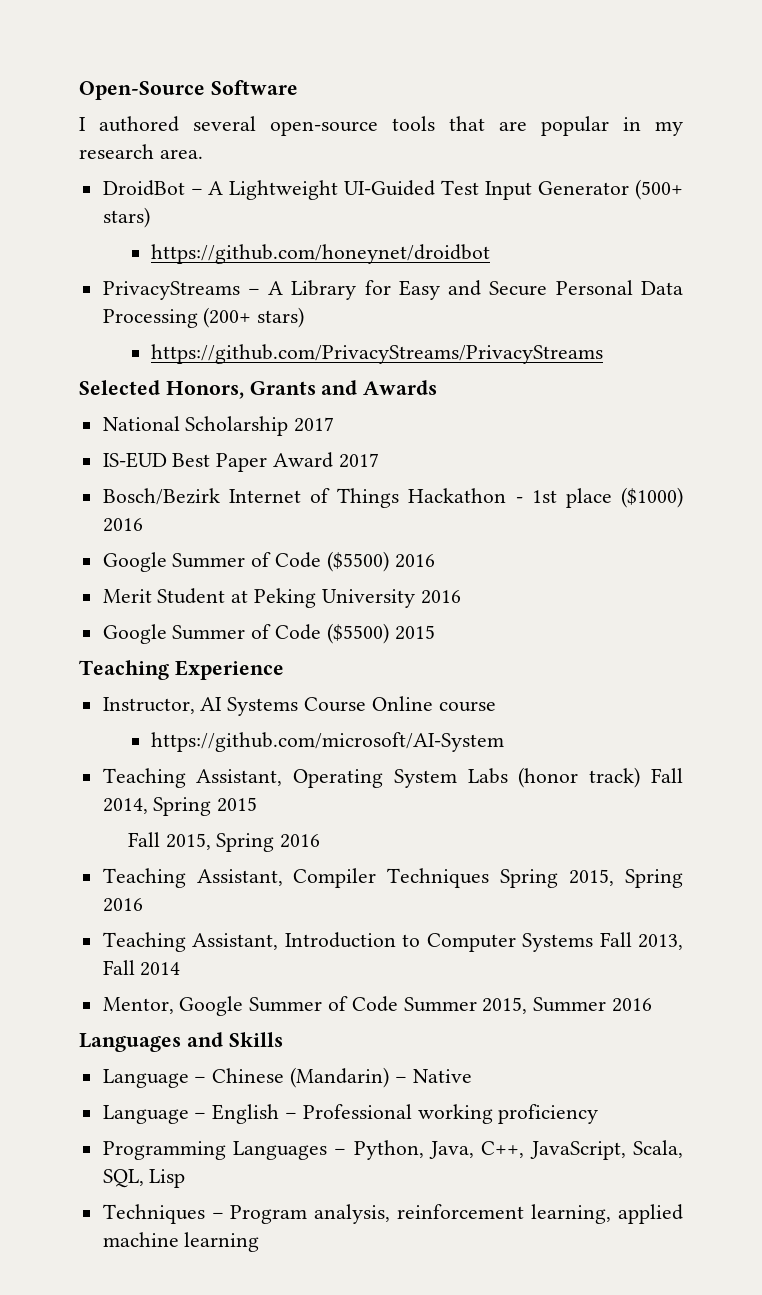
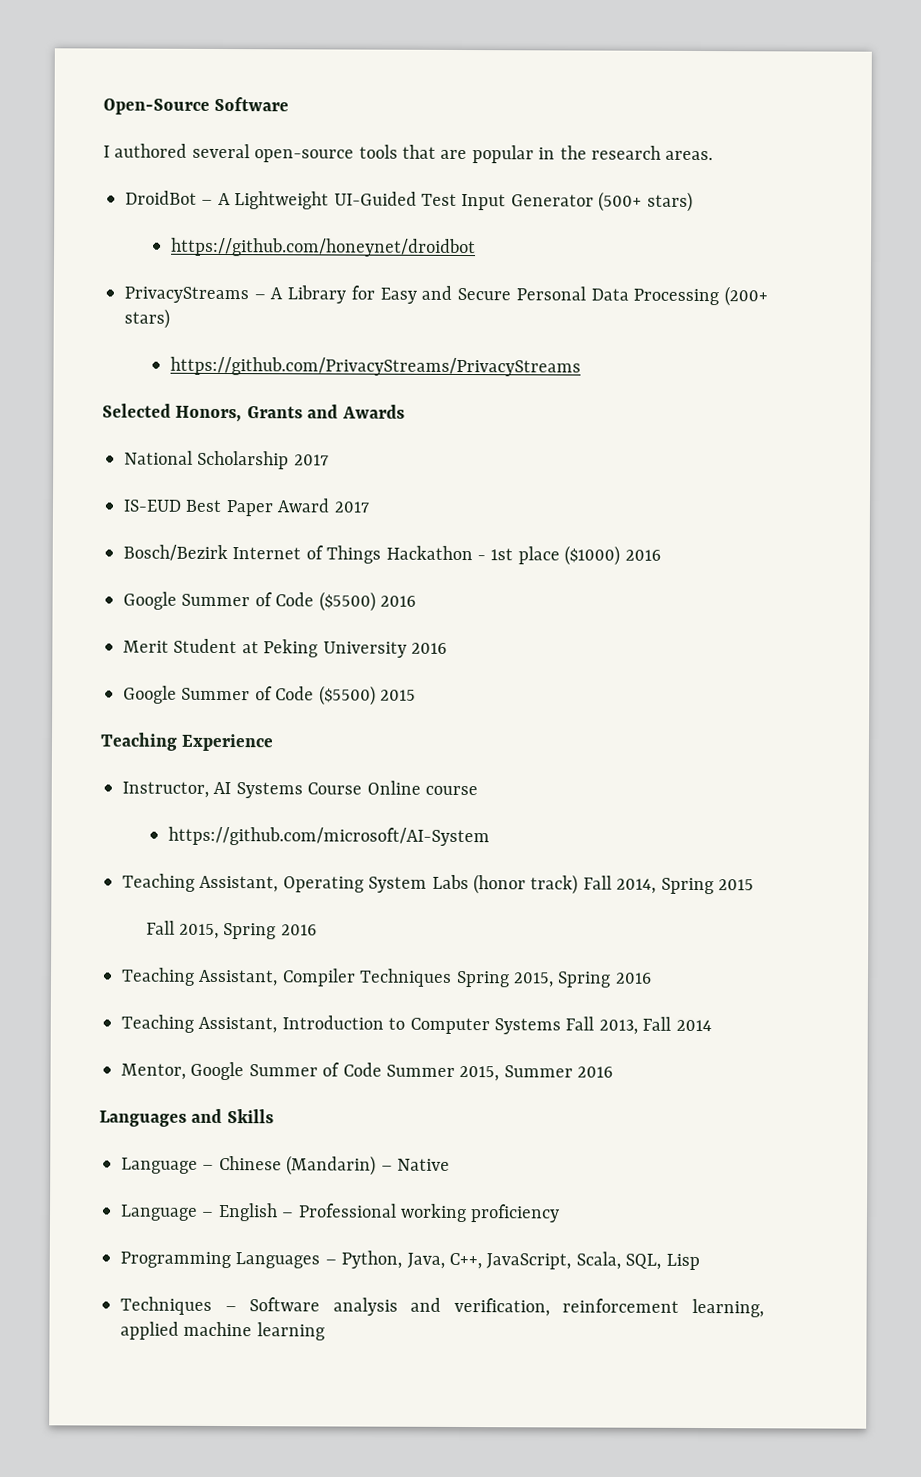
[655,121,683,136] [79,144,203,159] my research area. -> [559,145,714,161] the research areas.
[230,1204,391,1224] Program analysis, -> [249,1297,550,1317] Software analysis and verification,

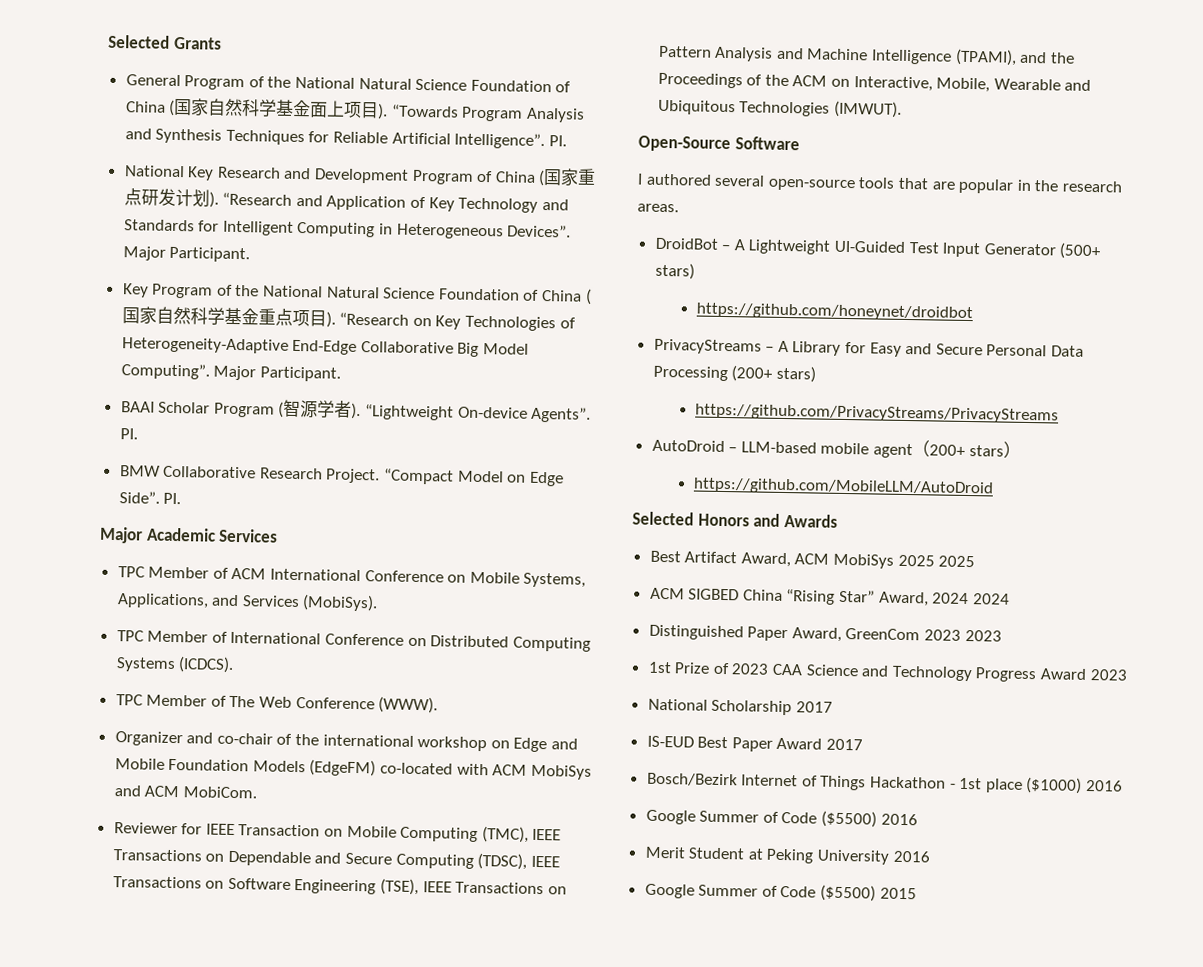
(103, 106) none -> [108,34,222,50] [125,74,572,93] [125,98,586,123] [124,128,567,150] [123,165,597,187] [123,188,569,213] [123,219,572,240] [122,246,251,263] [121,283,592,305] [121,306,576,332] [121,337,530,357] [120,363,341,382] [120,399,592,423] [119,428,138,440] [119,465,564,487] [118,491,182,505] [99,526,279,544] [117,566,587,588] [116,593,379,612] [116,630,591,652] [115,656,235,673] [115,694,439,714] [114,731,579,753] [114,758,592,780] [113,785,257,799] [113,822,562,843] [112,849,560,870] [112,876,567,896] [658,45,1075,66] [657,72,1092,93] [657,99,902,118] Selected Grants // General Program of the National Natural Science Foundation of China (国家自然科学基金面上项目). “Towards Program Analysis and Synthesis Techniques for Reliable Artificial Intelligence”. PI. // National Key Research and Development Program of China (国家重点研发计划). “Research and Application of Key Technology and Standards for Intelligent Computing in Heterogeneous Devices”. Major Participant. // Key Program of the National Natural Science Foundation of China (国家自然科学基金重点项目). “Research on Key Technologies of Heterogeneity-Adaptive End-Edge Collaborative Big Model Computing”. Major Participant. // BAAI Scholar Program (智源学者). “Lightweight On-device Agents”. PI. // BMW Collaborative Research Project. “Compact Model on Edge Side”. PI. // Major Academic Services // TPC Member of ACM International Conference on Mobile Systems, Applications, and Services (MobiSys). // TPC Member of International Conference on Distributed Computing Systems (ICDCS). // TPC Member of The Web Conference (WWW). // Organizer and co-chair of the international workshop on Edge and Mobile Foundation Models (EdgeFM) co-located with ACM MobiSys and ACM MobiCom. // Reviewer for IEEE Transaction on Mobile Computing (TMC), IEEE Transactions on Dependable and Secure Computing (TDSC), IEEE Transactions on Software Engineering (TSE), IEEE Transactions on Pattern Analysis and Machine Intelligence (TPAMI), and the Proceedings of the ACM on Interactive, Mobile, Wearable and Ubiquitous Technologies (IMWUT). //
[102,403,303,423] // Selected Honors, Grants -> [651,439,1021,459] [692,477,994,497] [632,511,750,527] // AutoDroid – LLM-based mobile agent（200+ stars） // https://github.com/MobileLLM/AutoDroid // Selected Honors
(405, 411) none -> [649,550,976,569] [649,587,1010,607] [648,624,1002,642] [647,661,1128,683] // Best Artifact Award, ACM MobiSys 2025 2025 // ACM SIGBED China “Rising Star” Award, 2024 2024 // Distinguished Paper Award, GreenCom 2023 2023 // 1st Prize of 2023 CAA Science and Technology Progress Award 2023
[100,732,275,752] [122,780,478,799] [167,826,490,847] [122,873,754,895] [145,920,317,940] [121,967,652,988] [121,1014,712,1035] [121,1061,614,1082] [99,1108,274,1127] [121,1155,450,1176] [120,1202,561,1223] [120,1250,700,1271] [120,1296,764,1318] [120,1321,325,1341] // Teaching Experience // Instructor, AI Systems Course Online course // https://github.com/microsoft/AI-System // Teaching Assistant, Operating System Labs (honor track) Fall 2014, Spring 2015 // Fall 2015, Spring 2016 // Teaching Assistant, Compiler Techniques Spring 2015, Spring 2016 // Teaching Assistant, Introduction to Computer Systems Fall 2013, Fall 2014 // Mentor, Google Summer of Code Summer 2015, Summer 2016 // Languages and Skills // Language – Chinese (Mandarin) – Native // Language – English – Professional working proficiency // Programming Languages – Python, Java, C++, JavaScript, Scala, SQL, Lisp // Techniques – Software analysis and verification, reinforcement learning, applied machine learning -> (917, 893) none

